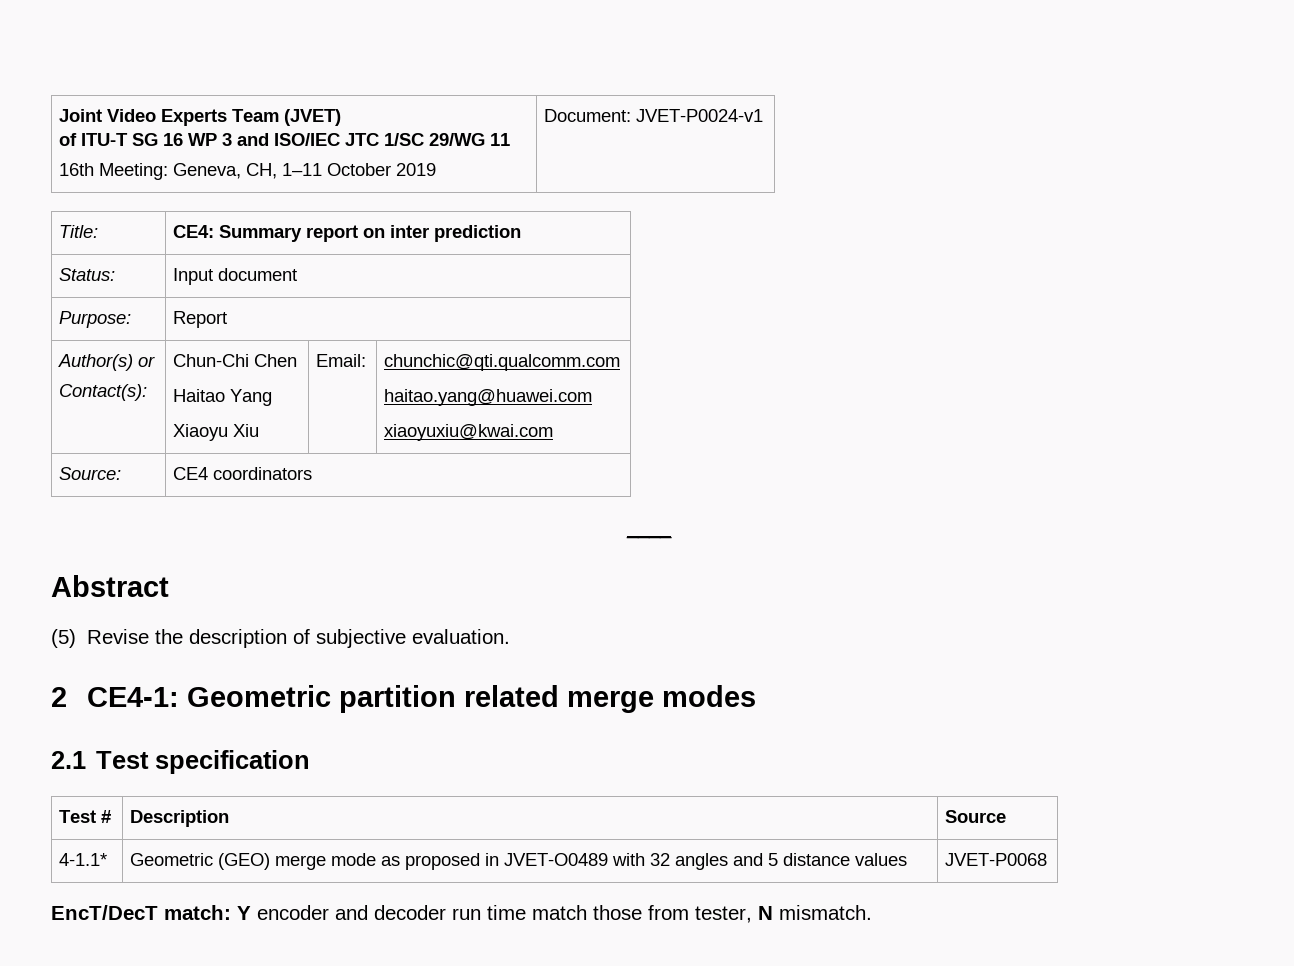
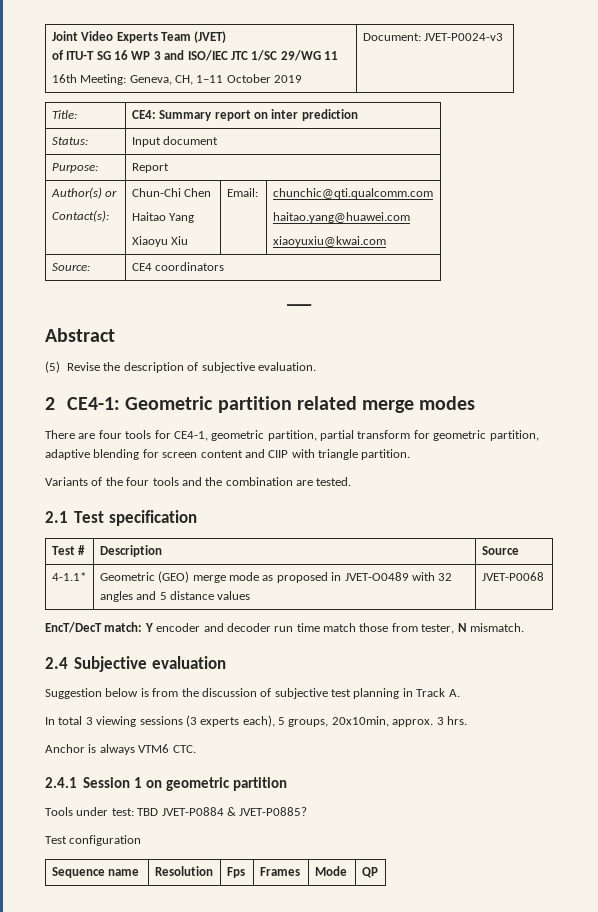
[636,109,764,122] JVET-P0024-v1 -> [424,33,504,41] JVET-P0024-v3
(756, 696) none -> [45,430,539,441] [45,449,411,460] [45,477,352,486] // There are four tools for CE4-1, geometric partition, partial transform for geometric partition, adaptive blending for screen content and CIIP with triangle partition. // Variants of the four tools and the combination are tested.
(872, 912) none -> [45,656,226,672] [45,688,460,699] [45,715,467,727] [45,744,196,755] [45,777,287,791] [45,807,308,816] [45,835,142,846] [51,867,140,878] [154,866,213,876] [226,867,245,878] [259,867,300,876] [314,866,347,876] [361,867,378,878] // 2.4 Subjective evaluation // Suggestion below is from the discussion of subjective test planning in Track A. // In total 3 viewing sessions (3 experts each), 5 groups, 20x10min, approx. 3 hrs. // Anchor is always VTM6 CTC. // 2.4.1 Session 1 on geometric partition // Tools under test: TBD JVET-P0884 & JVET-P0885? // Test configuration // Sequence name | Resolution | Fps | Frames | Mode | QP

